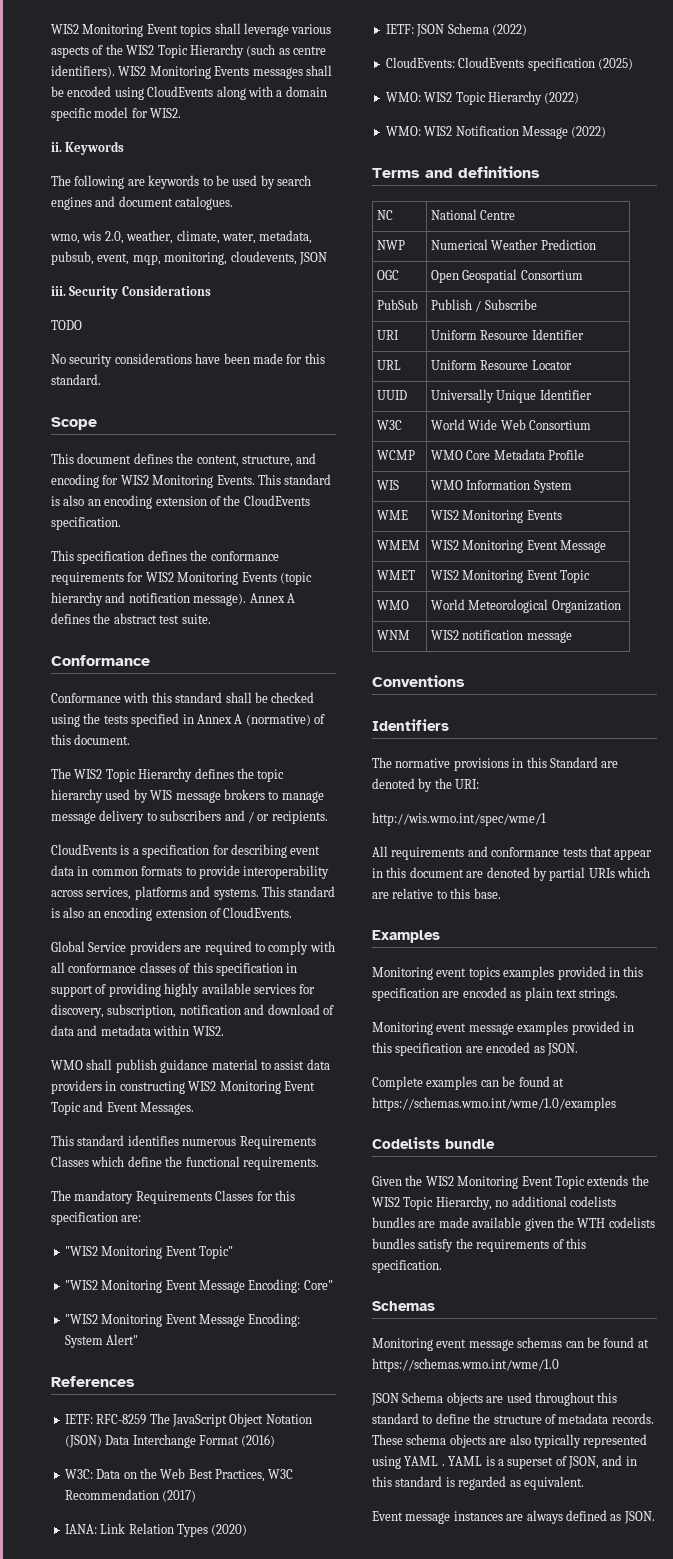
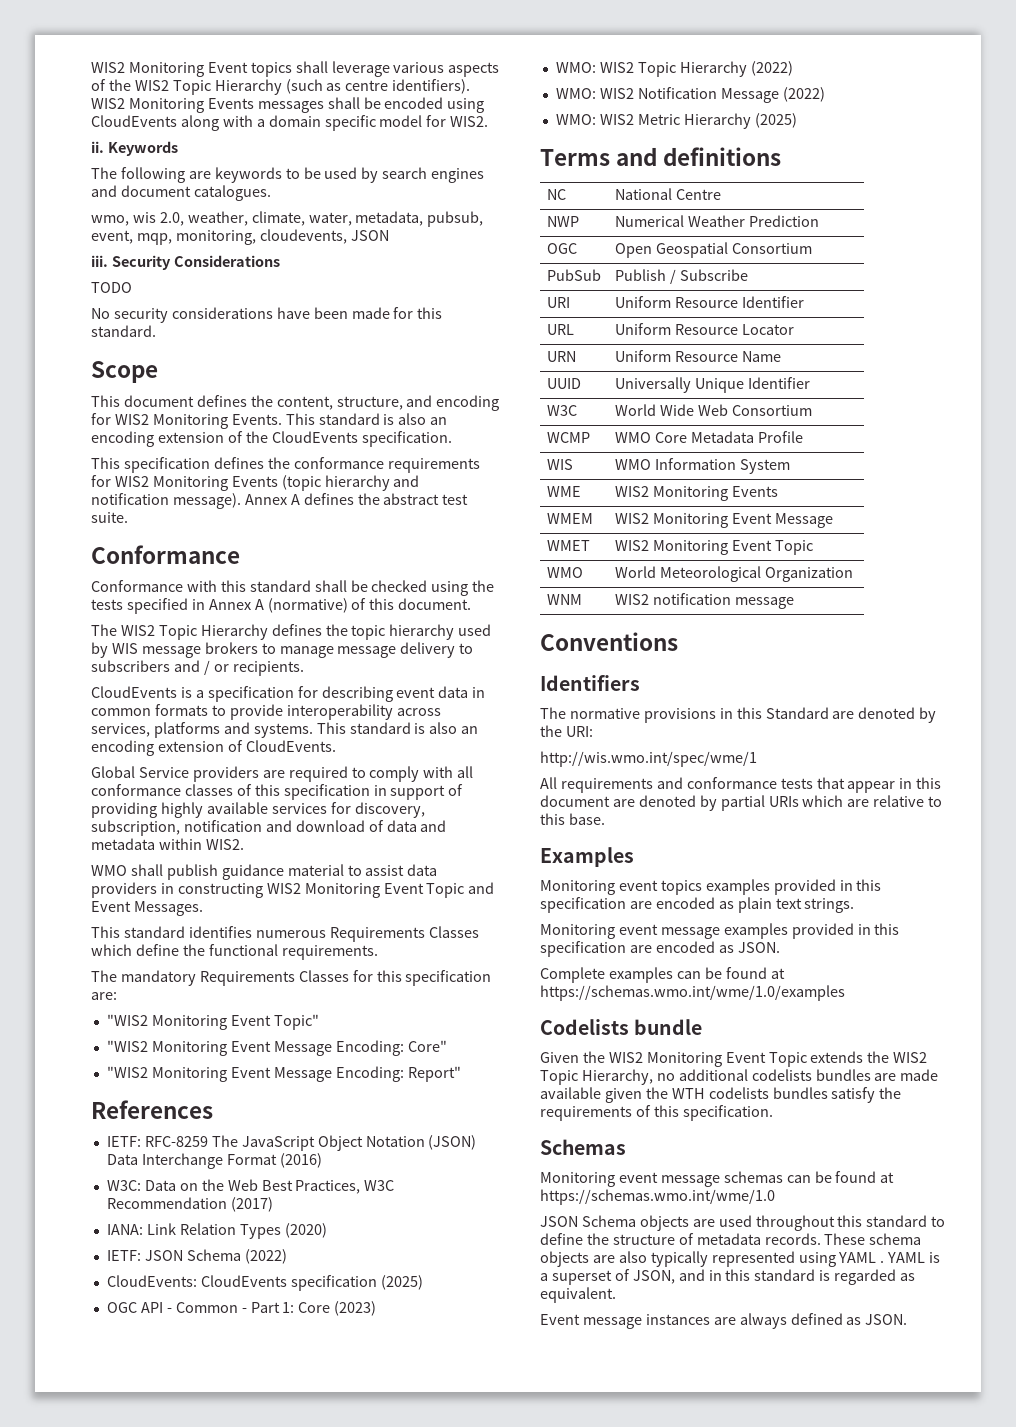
[64,1334,139,1348] System Alert" -> [407,1066,461,1082] Report"
(633, 64) none -> [106,1301,377,1316] // OGC API - Common - Part 1: Core (2023)
(607, 132) none -> [555,113,797,129] // WMO: WIS2 Metric Hierarchy (2025)
(572, 365) none -> [546,351,576,362] [614,350,781,362] // URN | Uniform Resource Name

